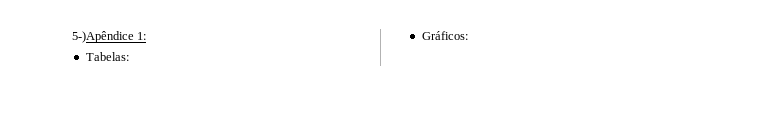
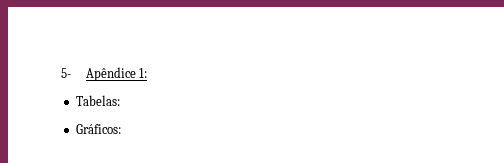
[71,31,134,43] 5-)Apêndice -> [61,67,136,81] 5- Apêndice

